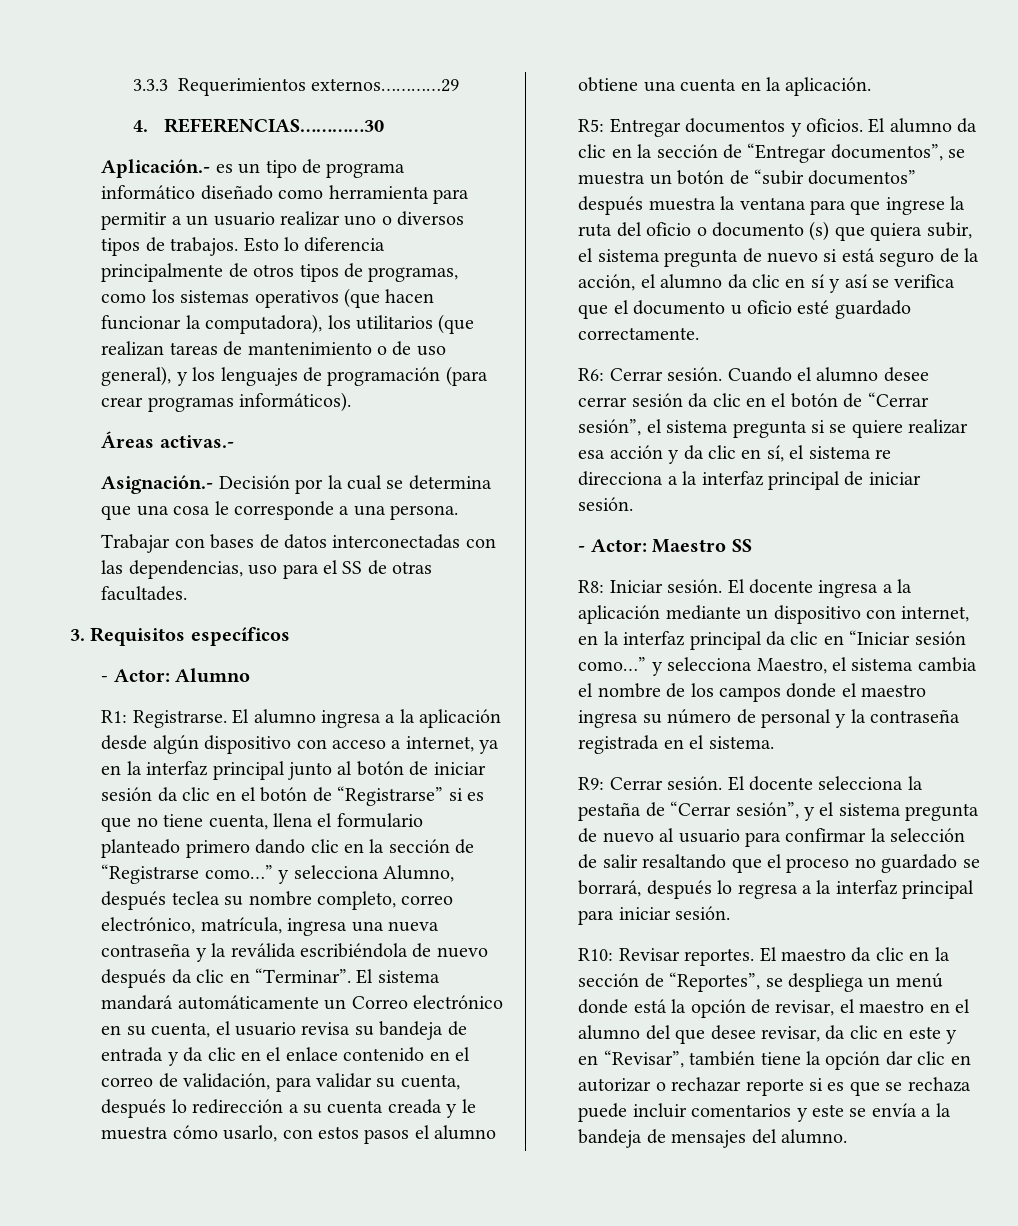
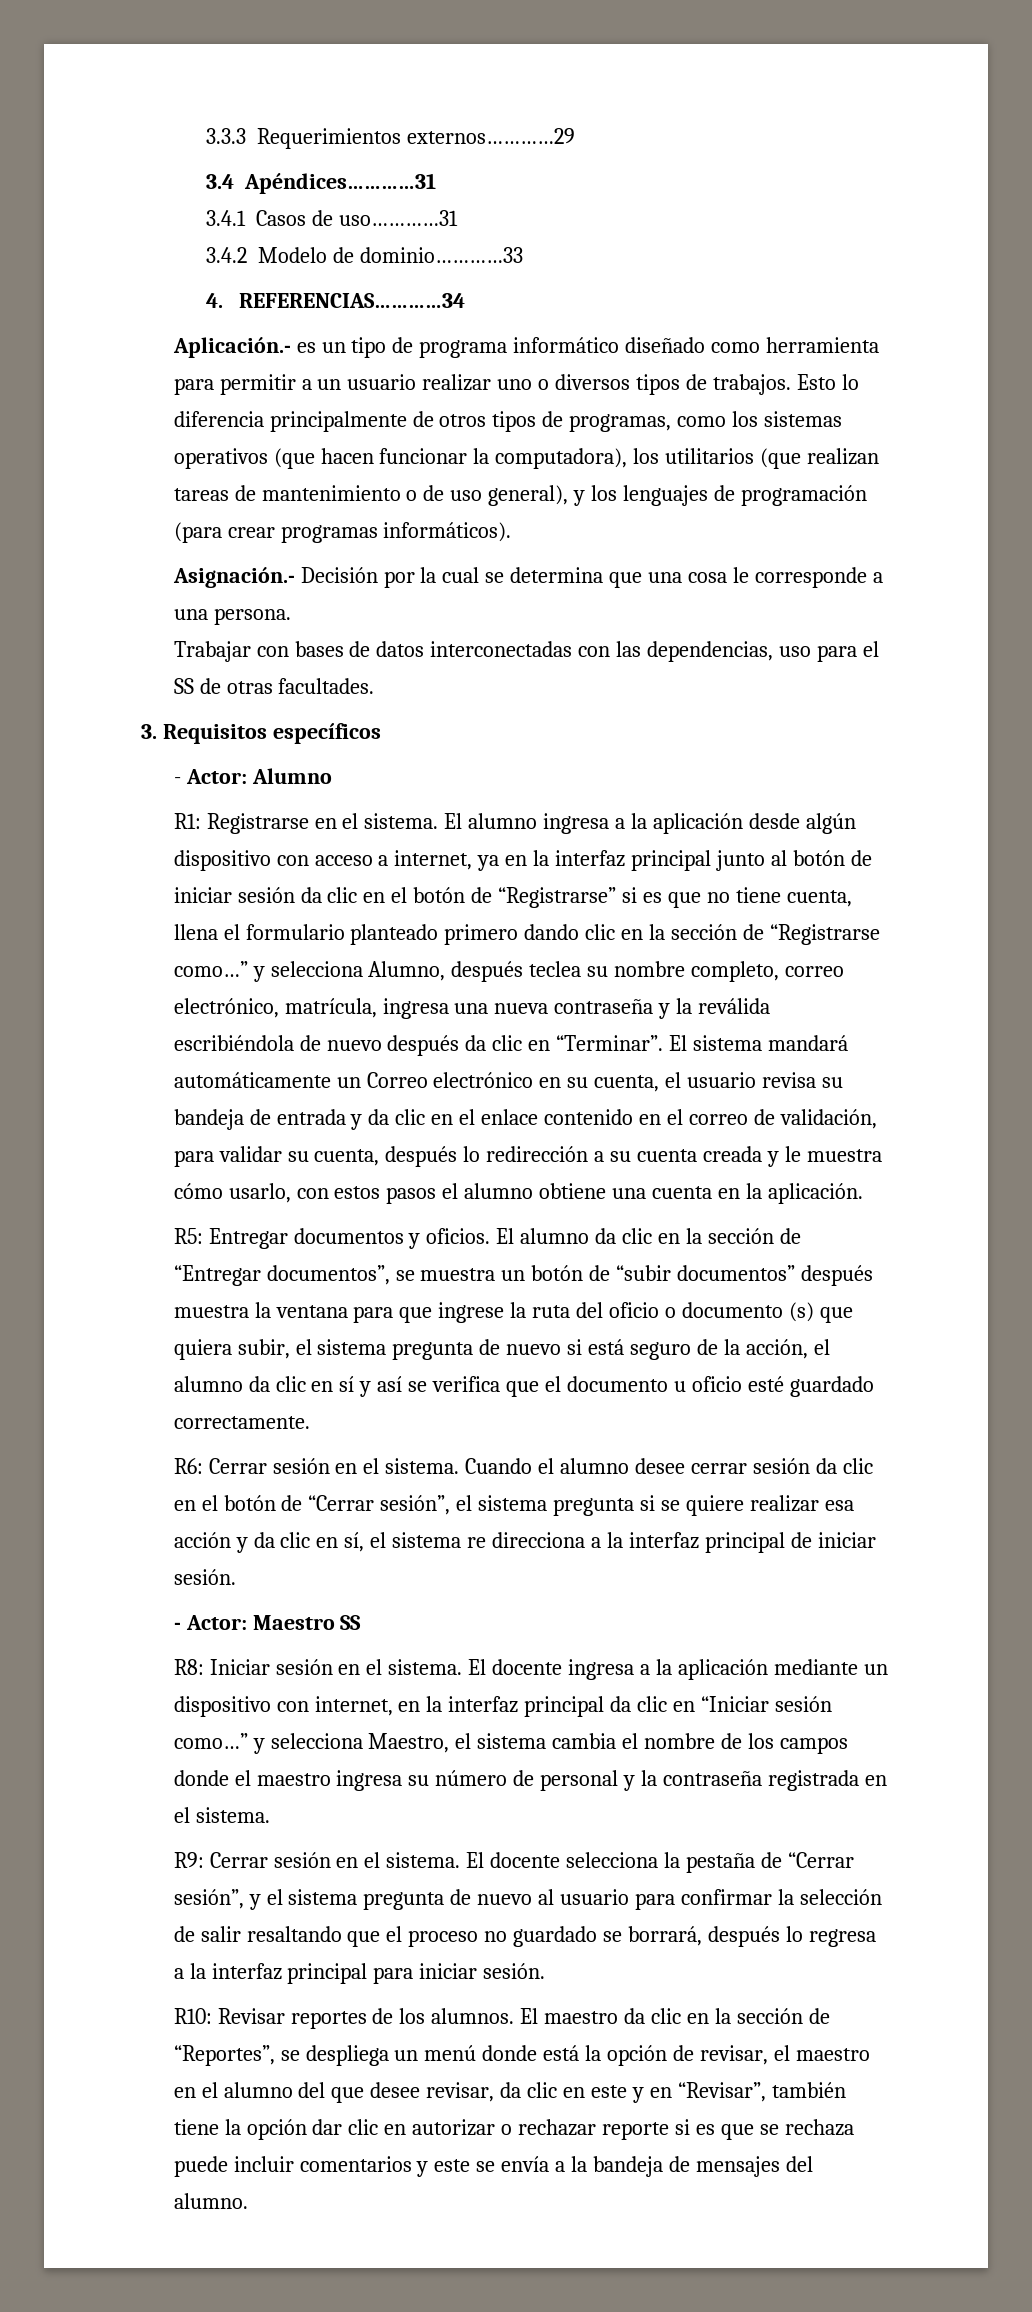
[132,118,384,133] 4. REFERENCIAS…………30 -> [206,173,437,194] [206,210,459,226] [206,247,524,263] [206,293,466,308] 3.4 Apéndices…………31 // 3.4.1 Casos de uso…………31 // 3.4.2 Modelo de dominio…………33 // 4. REFERENCIAS…………34
[101,431,234,448] // Áreas activas.- -> (512, 532) none
[132,710,227,728] Registrarse. -> [206,813,439,834] Registrarse en el sistema.
[667,367,723,381] sesión. -> [272,1458,460,1474] sesión en el sistema.
[667,579,723,593] sesión. -> [275,1659,463,1675] sesión en el sistema.
[667,776,723,790] sesión. -> [273,1852,461,1868] sesión en el sistema.
[684,948,755,966] reportes. -> [290,2008,515,2029] reportes de los alumnos.

